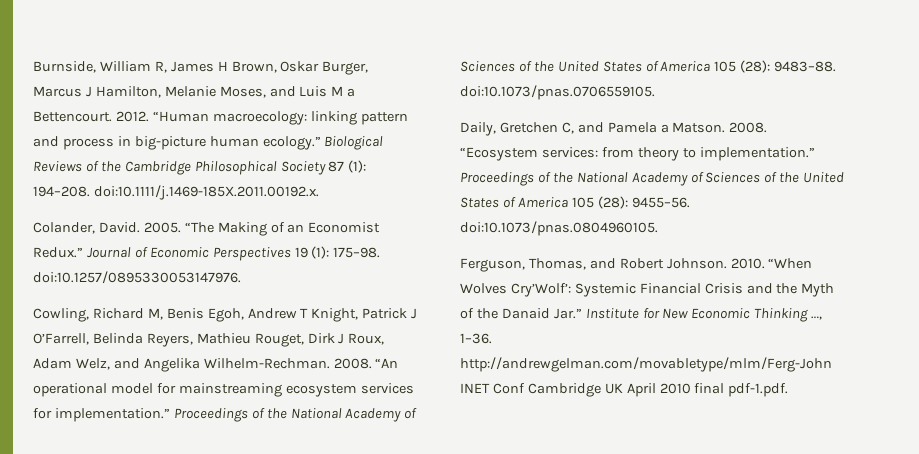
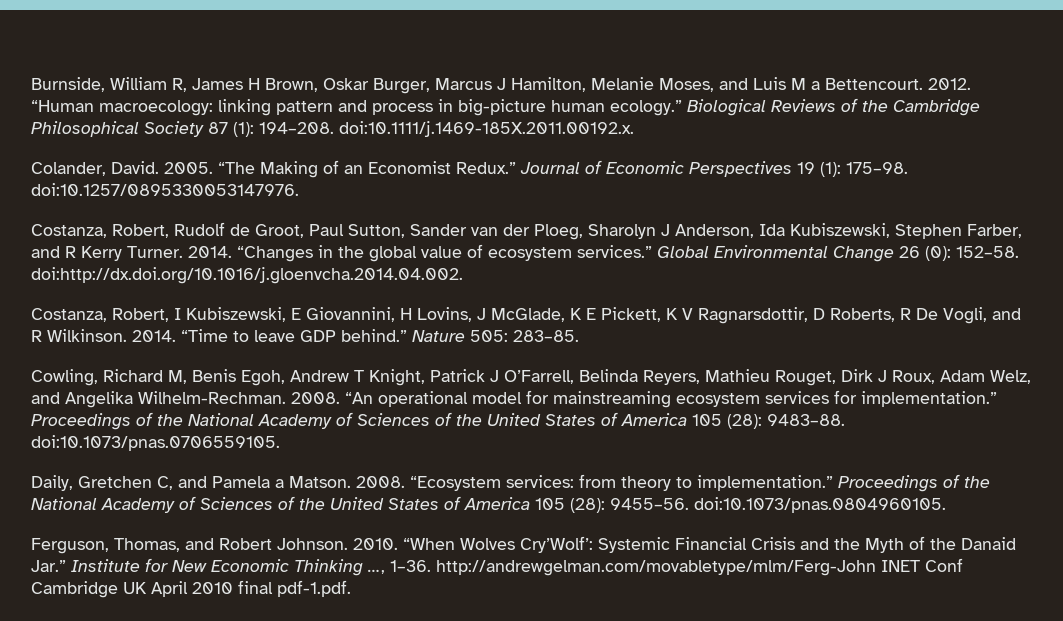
(241, 277) none -> [31,222,1022,240] [31,244,1019,262] [31,267,463,284] [31,307,1021,324] [31,329,579,342] // Costanza, Robert, Rudolf de Groot, Paul Sutton, Sander van der Ploeg, Sharolyn J Anderson, Ida Kubiszewski, Stephen Farber, and R Kerry Turner. 2014. “Changes in the global value of ecosystem services.” Global Environmental Change 26 (0): 152–58. doi:http://dx.doi.org/10.1016/j.gloenvcha.2014.04.002. // Costanza, Robert, I Kubiszewski, E Giovannini, H Lovins, J McGlade, K E Pickett, K V Ragnarsdottir, D Roberts, R De Vogli, and R Wilkinson. 2014. “Time to leave GDP behind.” Nature 505: 283–85.

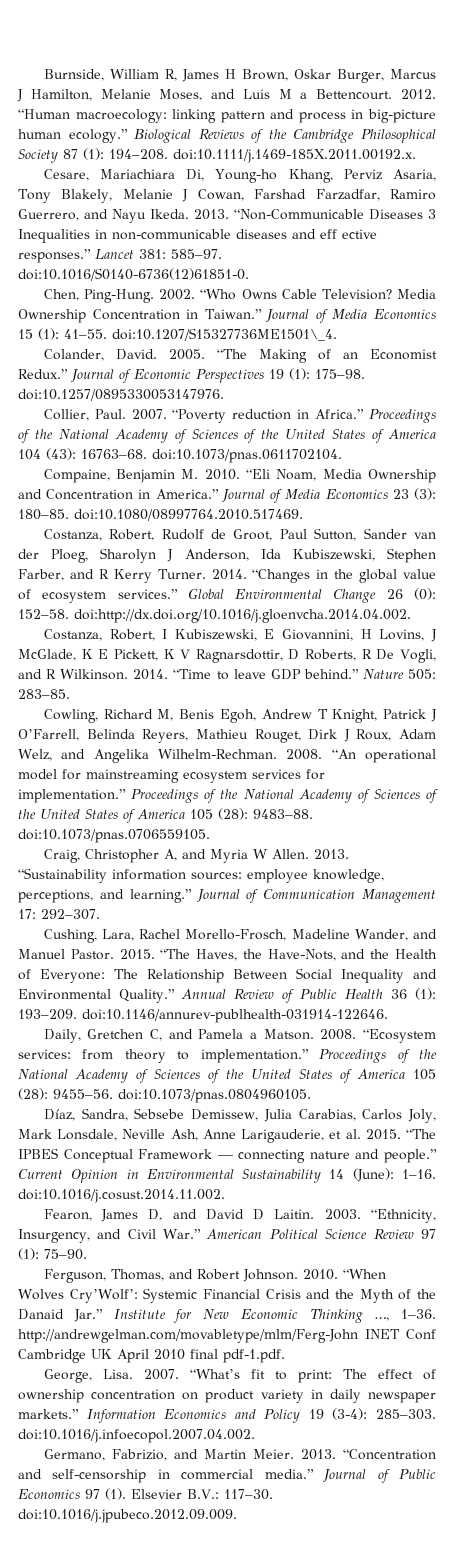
(634, 129) none -> [43,169,436,183] [18,189,437,203] [18,209,436,223] [18,229,377,243] [18,249,222,263] [18,268,249,281] [43,289,437,303] [18,309,437,323] [18,328,337,341] // Cesare, Mariachiara Di, Young-ho Khang, Perviz Asaria, Tony Blakely, Melanie J Cowan, Farshad Farzadfar, Ramiro Guerrero, and Nayu Ikeda. 2013. “Non-Communicable Diseases 3 Inequalities in non-communicable diseases and eff ective responses.” Lancet 381: 585–97. doi:10.1016/S0140-6736(12)61851-0. // Chen, Ping-Hung. 2002. “Who Owns Cable Television? Media Ownership Concentration in Taiwan.” Journal of Media Economics 15 (1): 41–55. doi:10.1207/S15327736ME1501\_4.
(299, 189) none -> [43,409,437,423] [18,429,437,443] [18,448,342,463] [43,469,437,483] [18,488,437,503] [18,509,303,521] // Collier, Paul. 2007. “Poverty reduction in Africa.” Proceedings of the National Academy of Sciences of the United States of America 104 (43): 16763–68. doi:10.1073/pnas.0611702104. // Compaine, Benjamin M. 2010. “Eli Noam, Media Ownership and Concentration in America.” Journal of Media Economics 23 (3): 180–85. doi:10.1080/08997764.2010.517469.
(280, 443) none -> [43,849,349,863] [18,868,384,883] [18,889,436,903] [18,909,100,920] [43,929,437,943] [18,949,437,961] [18,968,437,983] [18,988,436,1003] [18,1009,388,1023] // Craig, Christopher A, and Myria W Allen. 2013. “Sustainability information sources: employee knowledge, perceptions, and learning.” Journal of Communication Management 17: 292–307. // Cushing, Lara, Rachel Morello-Frosch, Madeline Wander, and Manuel Pastor. 2015. “The Haves, the Have-Nots, and the Health of Everyone: The Relationship Between Social Inequality and Environmental Quality.” Annual Review of Public Health 36 (1): 193–209. doi:10.1146/annurev-publhealth-031914-122646.
(946, 505) none -> [43,1108,437,1123] [18,1129,437,1143] [18,1148,437,1163] [18,1168,436,1183] [18,1189,225,1203] [43,1209,437,1223] [18,1229,436,1243] [18,1248,87,1260] // Díaz, Sandra, Sebsebe Demissew, Julia Carabias, Carlos Joly, Mark Lonsdale, Neville Ash, Anne Larigauderie, et al. 2015. “The IPBES Conceptual Framework — connecting nature and people.” Current Opinion in Environmental Sustainability 14 (June): 1–16. doi:10.1016/j.cosust.2014.11.002. // Fearon, James D, and David D Laitin. 2003. “Ethnicity, Insurgency, and Civil War.” American Political Science Review 97 (1): 75–90.
(351, 588) none -> [43,1369,436,1383] [18,1389,437,1403] [18,1408,436,1423] [18,1429,255,1443] [43,1449,436,1461] [18,1469,436,1483] [18,1488,273,1500] [18,1509,237,1523] // George, Lisa. 2007. “What’s fit to print: The effect of ownership concentration on product variety in daily newspaper markets.” Information Economics and Policy 19 (3-4): 285–303. doi:10.1016/j.infoecopol.2007.04.002. // Germano, Fabrizio, and Martin Meier. 2013. “Concentration and self-censorship in commercial media.” Journal of Public Economics 97 (1). Elsevier B.V.: 117–30. doi:10.1016/j.jpubeco.2012.09.009.

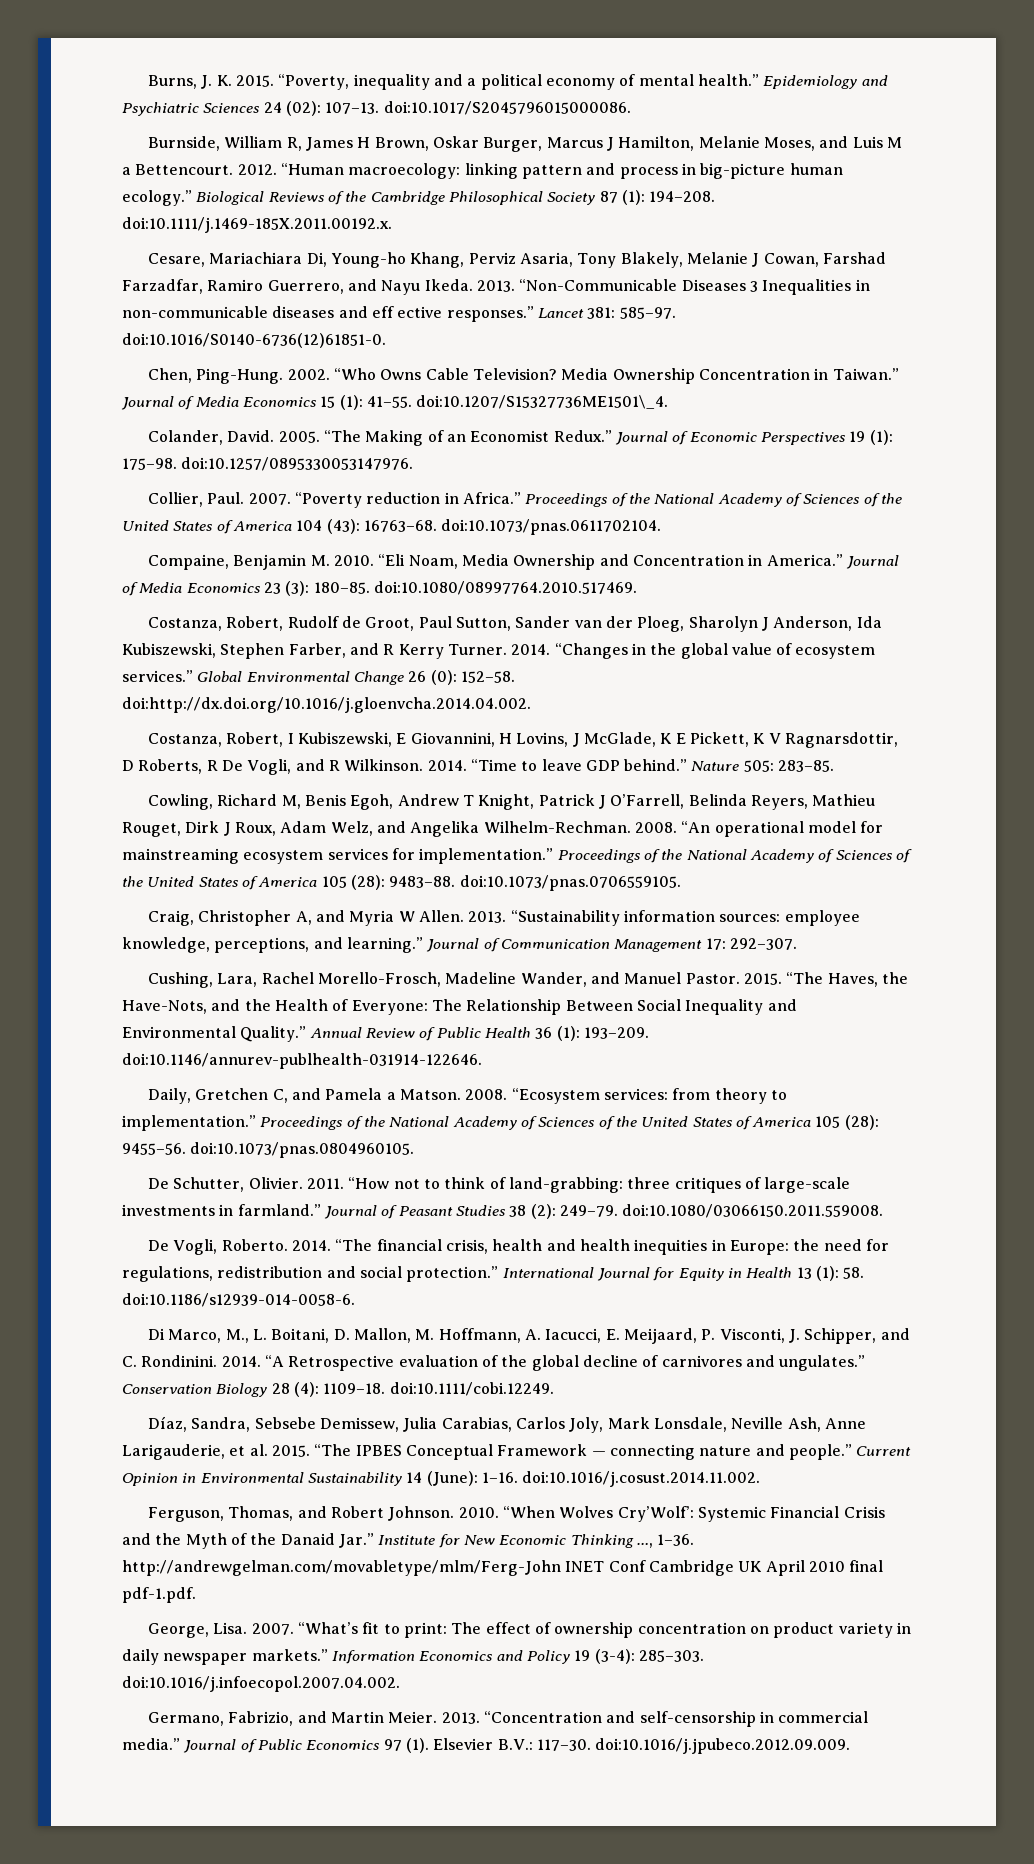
(43, 75) none -> [148,74,888,90] [122,101,631,116] Burns, J. K. 2015. “Poverty, inequality and a political economy of mental health.” Epidemiology and Psychiatric Sciences 24 (02): 107–13. doi:10.1017/S2045796015000086. //
(311, 1096) none -> [148,1177,851,1193] [122,1204,884,1219] [148,1239,889,1255] [122,1266,865,1282] [122,1293,355,1307] [148,1328,910,1344] [122,1355,866,1371] [122,1382,554,1397] // De Schutter, Olivier. 2011. “How not to think of land-grabbing: three critiques of large-scale investments in farmland.” Journal of Peasant Studies 38 (2): 249–79. doi:10.1080/03066150.2011.559008. // De Vogli, Roberto. 2014. “The financial crisis, health and health inequities in Europe: the need for regulations, redistribution and social protection.” International Journal for Equity in Health 13 (1): 58. doi:10.1186/s12939-014-0058-6. // Di Marco, M., L. Boitani, D. Mallon, M. Hoffmann, A. Iacucci, E. Meijaard, P. Visconti, J. Schipper, and C. Rondinini. 2014. “A Retrospective evaluation of the global decline of carnivores and ungulates.” Conservation Biology 28 (4): 1109–18. doi:10.1111/cobi.12249.
[43,1209,437,1223] [18,1229,436,1243] [18,1248,87,1260] // Fearon, James D, and David D Laitin. 2003. “Ethnicity, Insurgency, and Civil War.” American Political Science Review 97 (1): 75–90. -> (761, 1479) none

